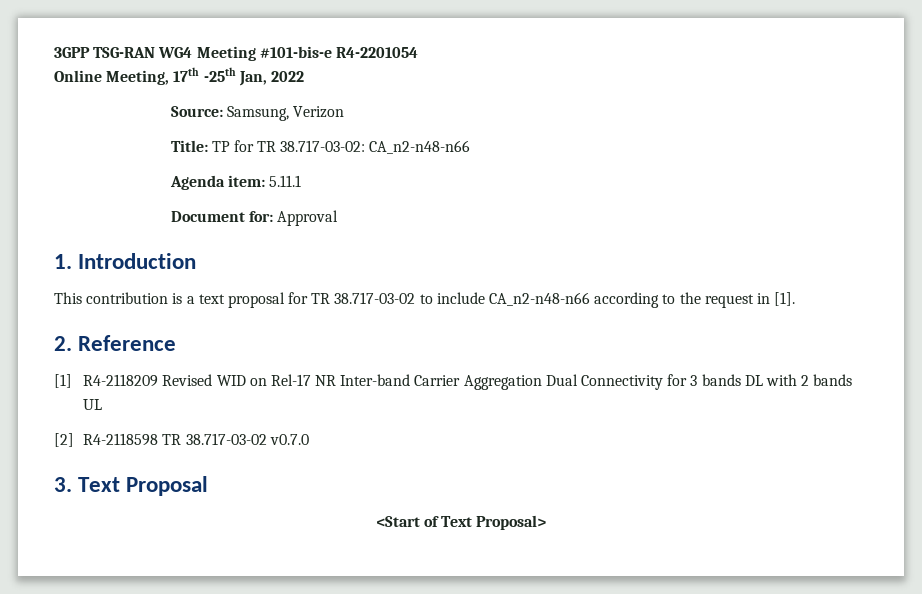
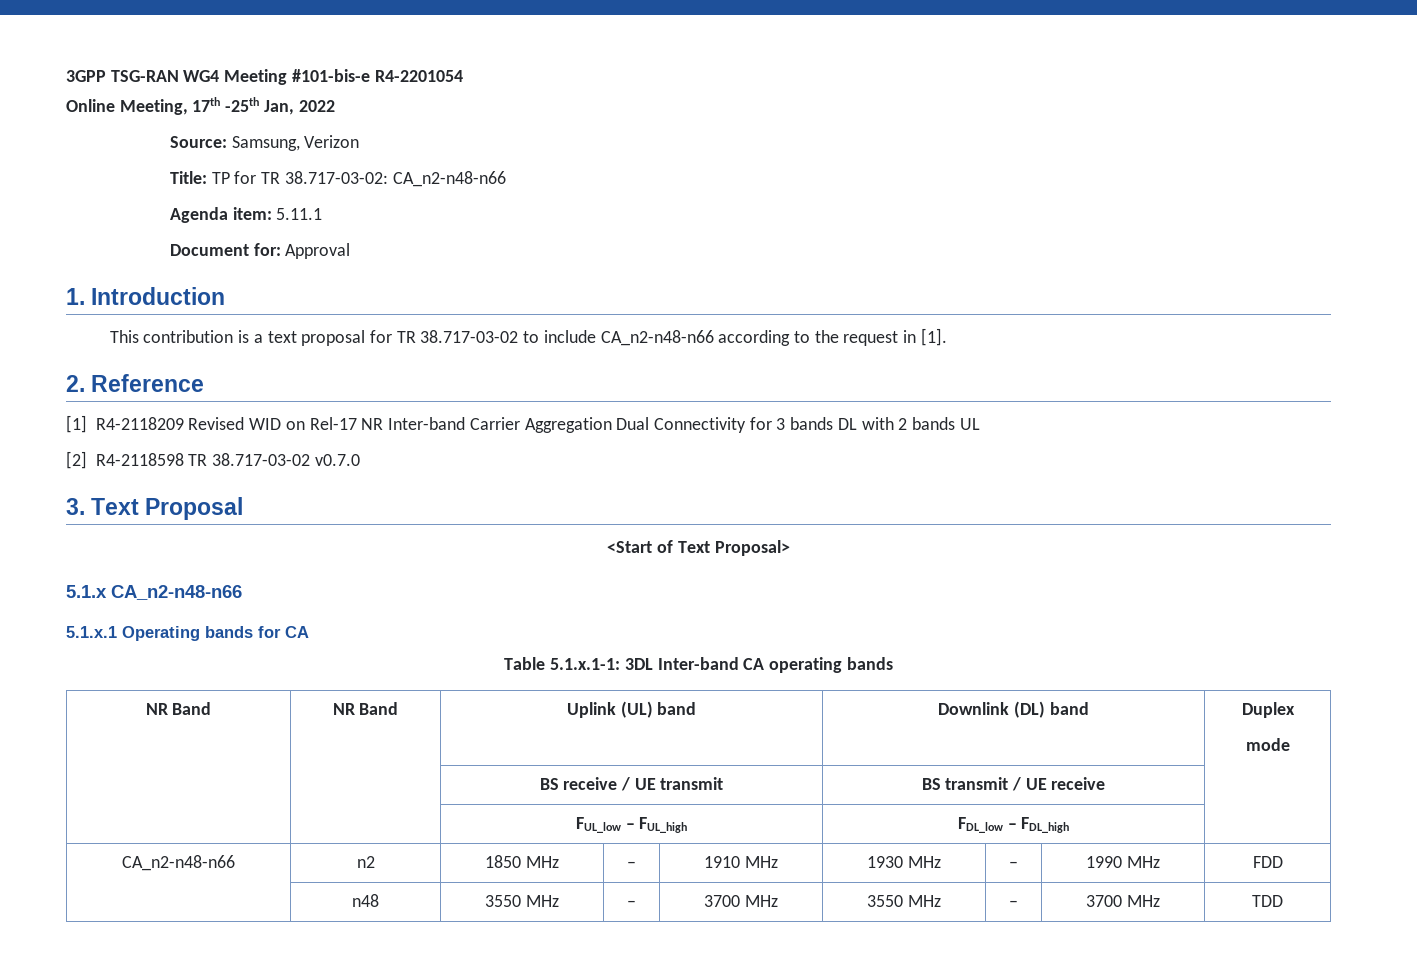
(547, 522) none -> [66,585,242,600] [66,626,309,641] [504,657,893,673] [145,702,212,715] [332,702,399,715] [566,701,697,718] [938,701,1089,718] [1241,702,1295,718] [1245,738,1290,751] [539,777,724,791] [921,777,1106,791] [575,817,688,833] [957,817,1070,833] [122,855,235,871] [356,856,375,868] [485,855,559,868] [627,861,636,868] [704,856,778,868] [867,856,941,868] [1009,861,1018,868] [1086,856,1160,868] [1252,856,1283,868] [352,894,379,907] [485,895,559,907] [627,900,636,907] [704,895,778,907] [867,895,941,907] [1009,900,1018,907] [1086,895,1160,907] [1252,895,1283,907] // 5.1.x CA_n2-n48-n66 // 5.1.x.1 Operating bands for CA // Table 5.1.x.1-1: 3DL Inter-band CA operating bands // NR Band | NR Band | Uplink (UL) band | Downlink (DL) band | Duplex // mode // | | BS receive / UE transmit | BS transmit / UE receive | // | | FUL_low – FUL_high | FDL_low – FDL_high | // CA_n2-n48-n66 | n2 | 1850 MHz | – | 1910 MHz | 1930 MHz | – | 1990 MHz | FDD // | n48 | 3550 MHz | – | 3700 MHz | 3550 MHz | – | 3700 MHz | TDD

